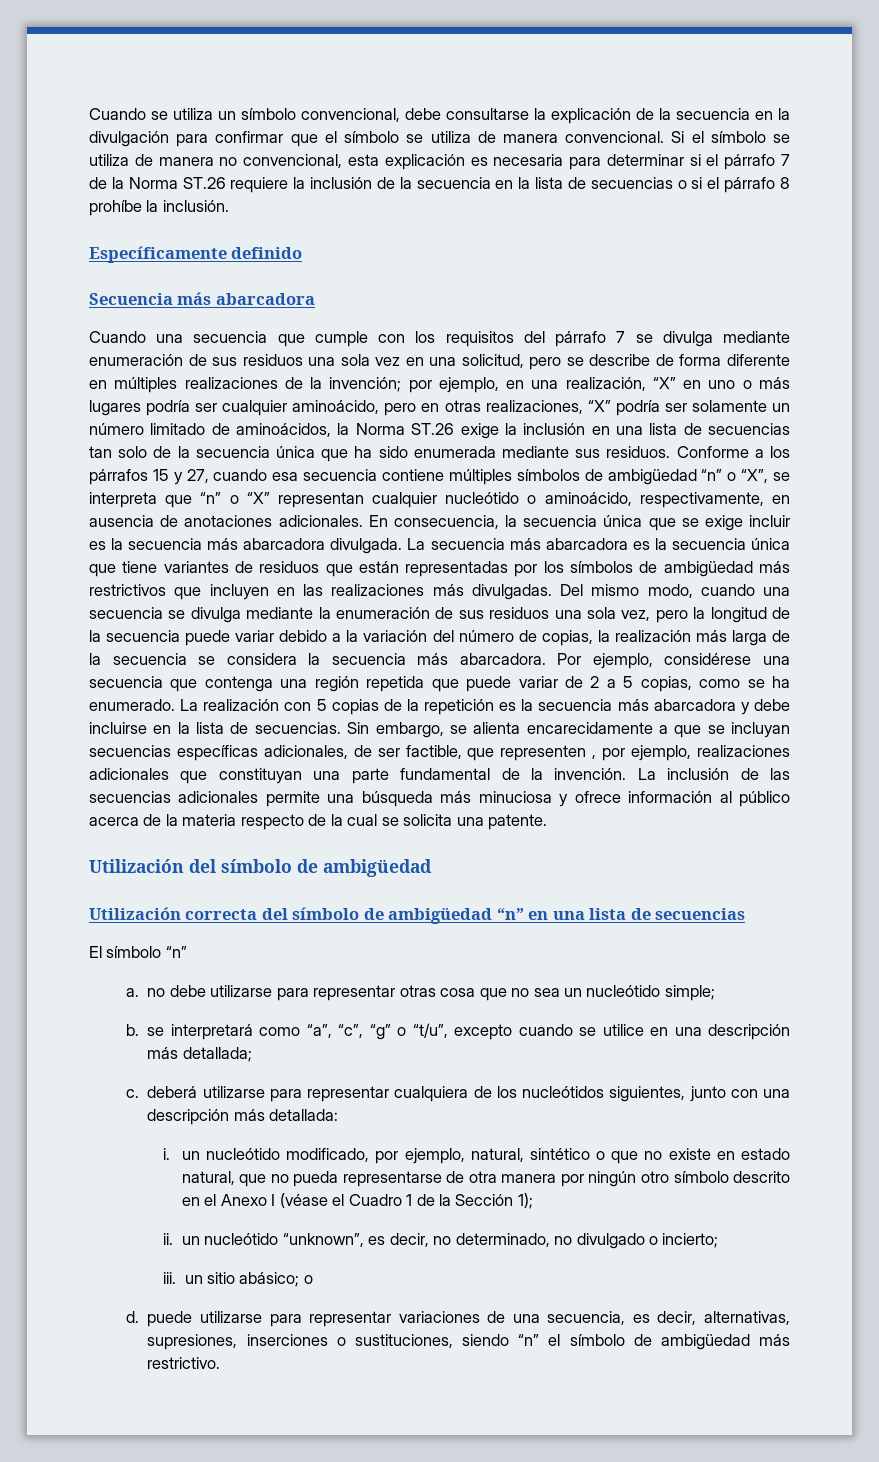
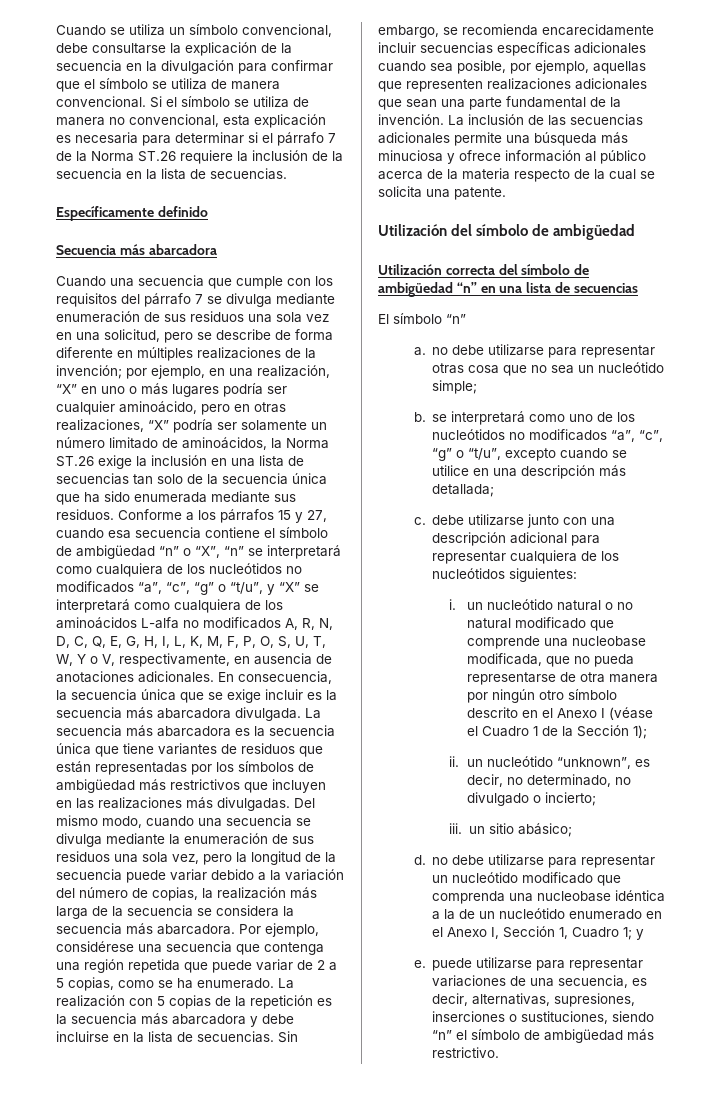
[590,177,791,193] [89,200,229,216] secuencias o si el párrafo 8 prohíbe la inclusión. -> [210,168,287,180] secuencias.
[448,469,580,485] múltiples símbolos -> [264,527,328,538] el símbolo
[773,472,791,481] [89,492,632,508] se interpreta que “n” o “X” representan cualquier nucleótido o aminoácido, -> [224,545,341,559] [56,563,302,577] [56,581,319,595] [56,599,283,613] [56,617,333,630] [56,636,326,648] [56,654,115,666] “n” se interpretará como cualquiera de los nucleótidos no modificados “a”, “c”, “g” o “t/u”, y “X” se interpretará como cualquiera de los aminoácidos L-alfa no modificados A, R, N, D, C, Q, E, G, H, I, L, K, M, F, P, O, S, U, T, W, Y o V,
[473,722,790,738] [89,745,692,761] alienta encarecidamente a que se incluyan secuencias específicas adicionales, de ser factible, que representen , por ejemplo, -> [462,24,654,36] [378,42,646,56] [378,60,646,74] [378,79,483,92] recomienda encarecidamente incluir secuencias específicas adicionales cuando sea posible, por ejemplo, aquellas que representen
[218,768,302,784] constituyan -> [406,99,437,108] sean
(301, 1031) none -> [569,412,636,422] [432,429,608,441] uno de los nucleótidos no modificados
[147,1086,265,1098] deberá utilizarse -> [432,514,616,528] [432,532,568,546] debe utilizarse junto con una descripción adicional
[609,1086,790,1102] [147,1109,339,1125] [163,1148,791,1164] [181,1171,235,1185] siguientes, junto con una descripción más detallada: // i. un nucleótido modificado, por ejemplo, natural, sintético o que no existe en estado natural, -> [509,568,578,582] [449,599,634,611] [467,617,615,631] [467,636,647,649] [467,653,543,666] siguientes: // i. un nucleótido natural o no natural modificado que comprende una nucleobase modificada,
[303,1275,313,1284] [126,1311,140,1323] o // d. -> [413,854,656,868] [432,872,622,886] [432,890,666,904] [432,908,663,920] [432,926,645,940] [413,960,426,968] // d. no debe utilizarse para representar un nucleótido modificado que comprenda una nucleobase idéntica a la de un nucleótido enumerado en el Anexo I, Sección 1, Cuadro 1; y // e.

